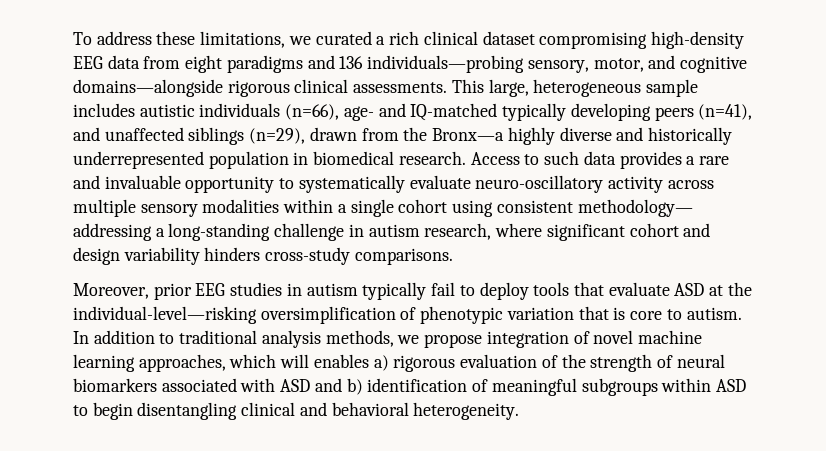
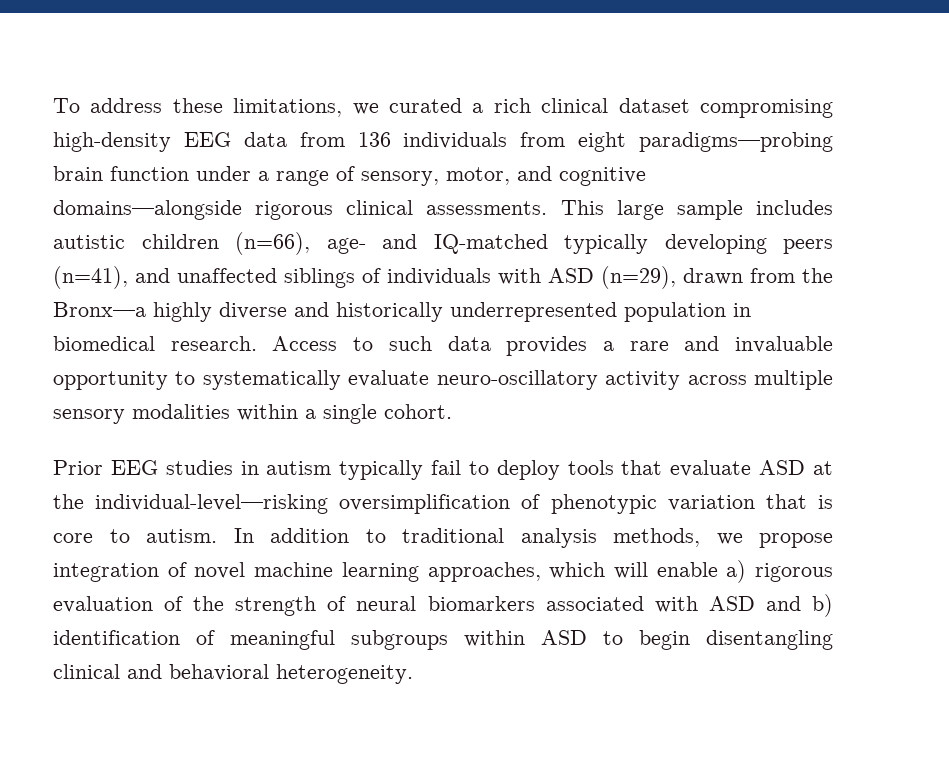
[185,55,525,73] eight paradigms and 136 individuals—probing -> [357,132,833,152] [53,166,355,186] 136 individuals from eight paradigms—probing brain function under a range of
[488,79,642,97] large, heterogeneous -> [616,200,664,220] large
[199,103,281,117] individuals -> [141,234,219,249] children
(245, 136) none -> [362,268,594,285] of individuals with ASD
[398,199,693,217] [73,223,711,241] [73,247,453,265] [73,283,192,300] cohort using consistent methodology— addressing a long-standing challenge in autism research, where significant cohort and design variability hinders cross-study comparisons. // Moreover, prior -> [384,404,452,419] [53,460,103,475] cohort. // Prior
[313,354,369,368] enables -> [656,562,718,577] enable

